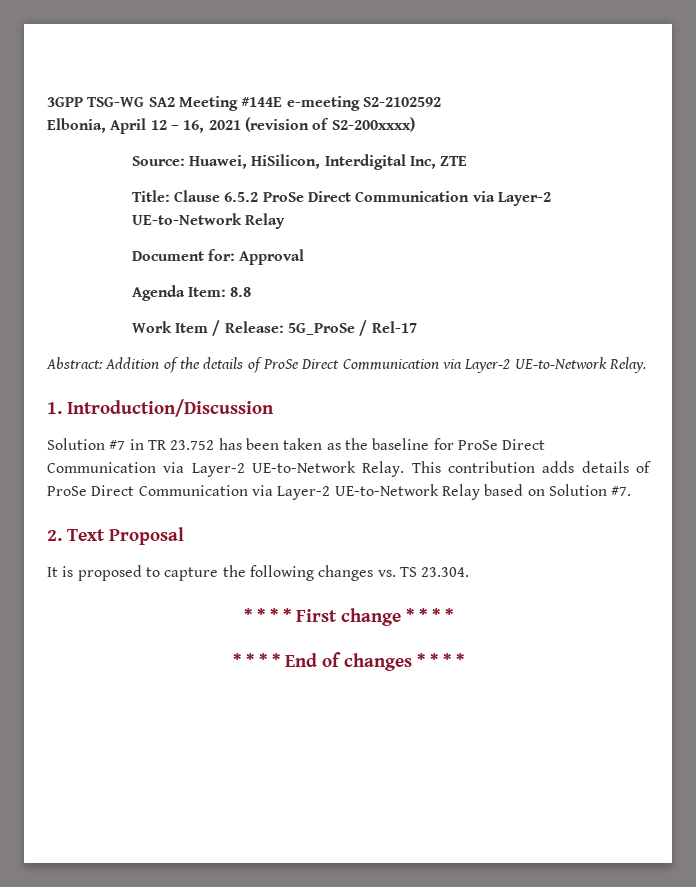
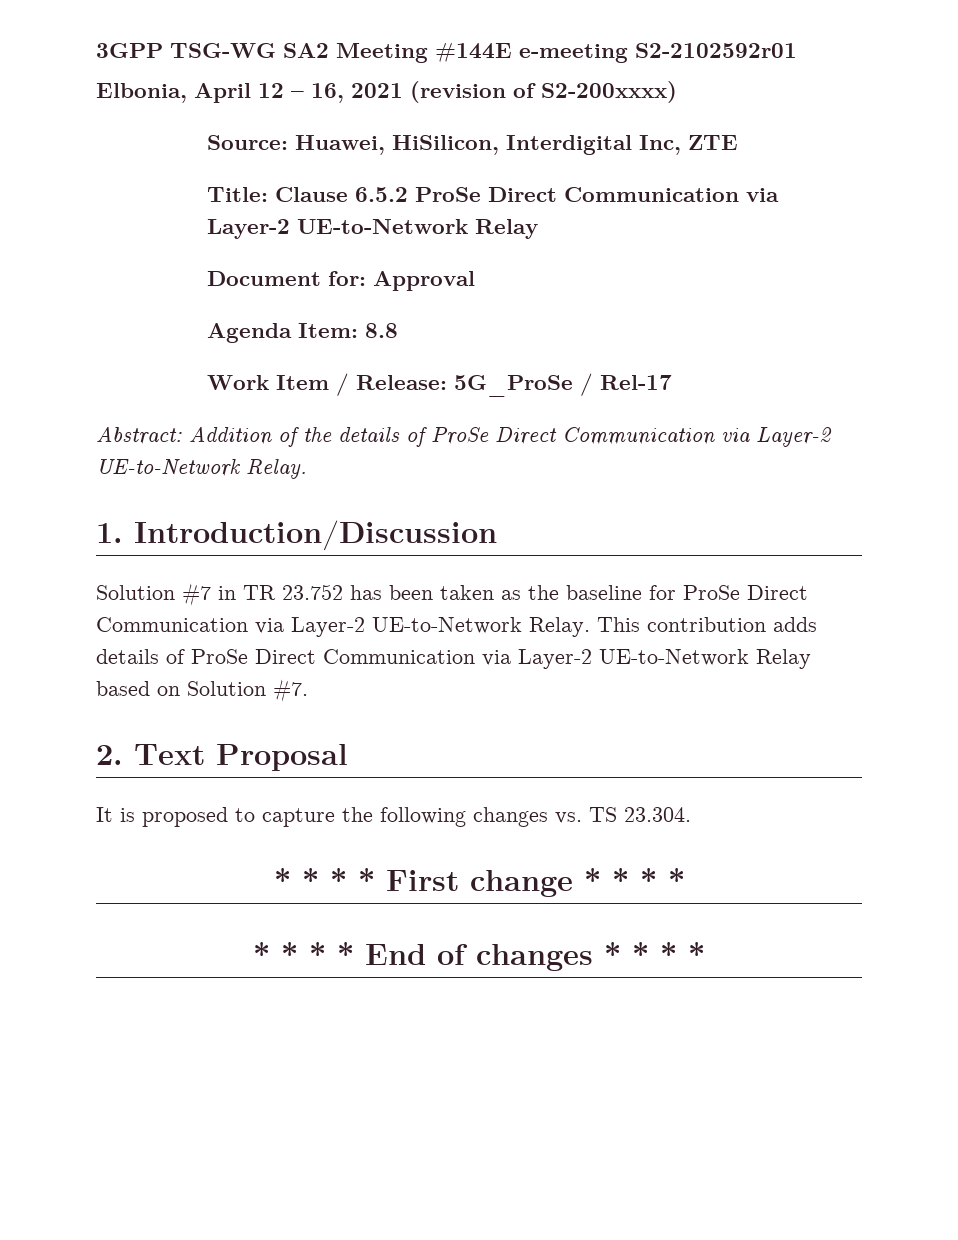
[362,97,441,107] S2-2102592 -> [635,43,797,58] S2-2102592r01

